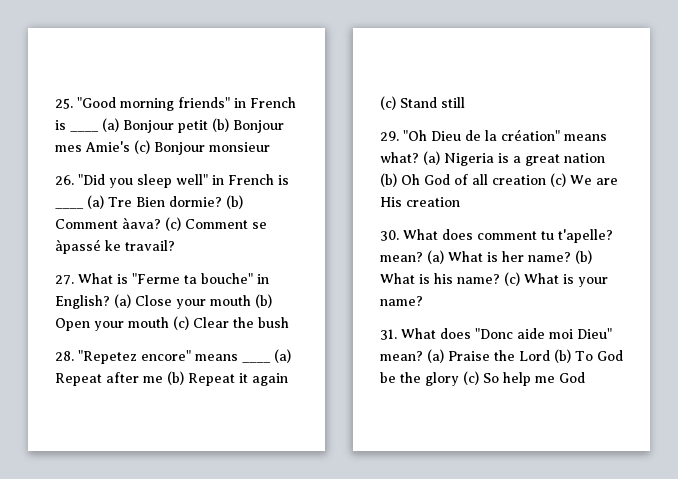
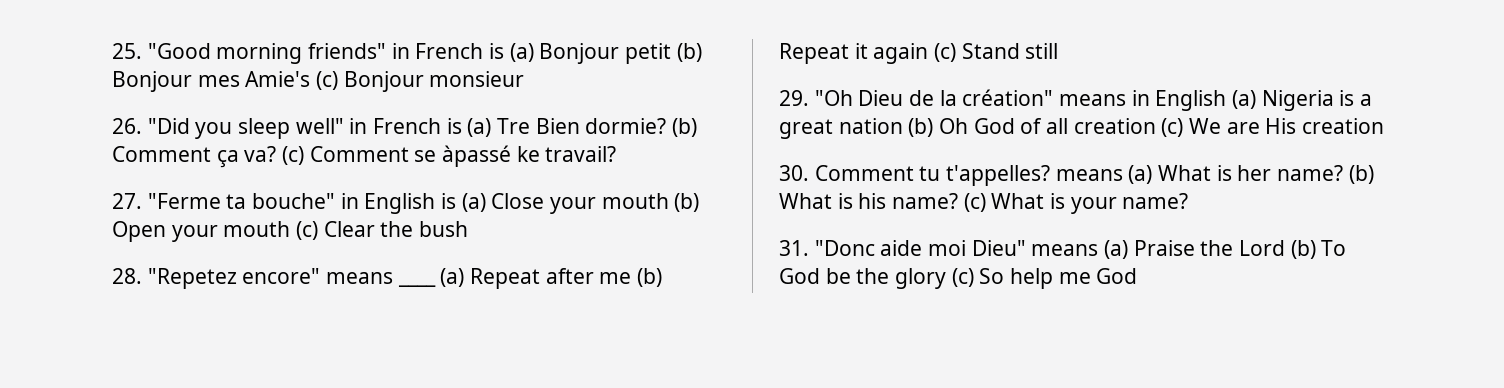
[70,130,99,132] ____ -> (505, 51) none
[55,207,84,209] ____ -> (462, 126) none
[122,217,161,229] àava? -> [216,146,277,168] ça va?
[78,273,128,284] What is -> (142, 201) none
[55,295,110,309] English? -> [364,193,457,214] English is
[380,152,419,163] what? -> [1131,90,1227,111] in English
[403,229,613,243] [380,252,423,262] What does comment tu t'apelle? mean? -> [814,165,1123,186] Comment tu t'appelles? means
[401,328,471,339] What does -> (809, 248) none
[380,351,423,361] mean? -> [1031,244,1099,256] means

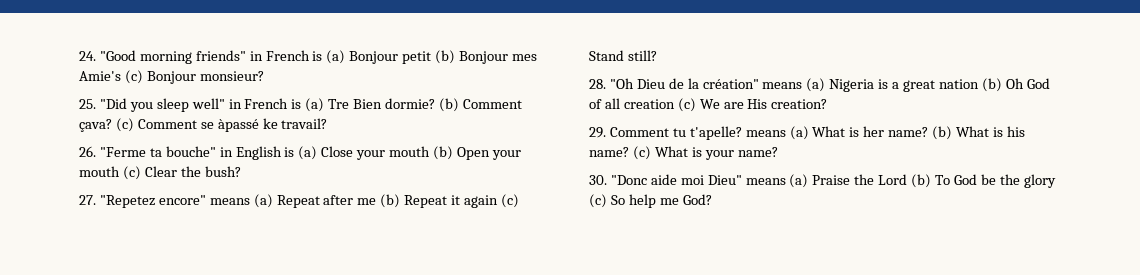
[112,43,142,59] 25. -> [79,51,96,61] 24.
[429,71,525,87] [112,118,142,134] monsieur // 26. -> [199,71,264,81] [79,99,96,109] monsieur? // 25.
[216,146,277,168] ça va? -> [79,119,112,132] çava?
[112,193,142,209] 27. -> [79,146,96,157] 26.
[419,221,469,237] [112,268,142,284] bush // 28. -> [204,166,241,177] [79,195,96,205] bush? // 27.
[397,284,436,287] ____ -> (250, 201) none
[1025,43,1059,59] [779,90,809,106] still // 29. -> [627,50,657,61] [589,79,606,89] still? // 28.
[1131,90,1227,111] in English -> (803, 85) none
[1302,118,1385,134] [779,165,809,181] creation // 30. -> [771,99,828,109] [589,127,606,138] creation? // 29.
[946,165,1051,186] t'appelles? -> [689,126,742,140] t'apelle?
[779,240,809,256] 31. -> [589,175,607,185] 30.
[1096,268,1138,284] God -> [682,194,712,205] God?

